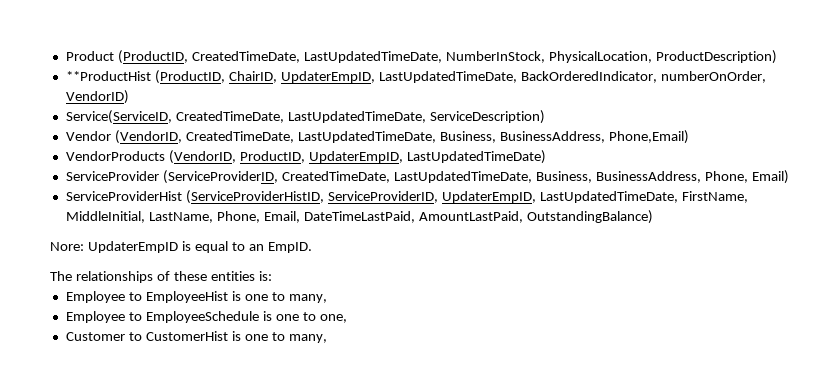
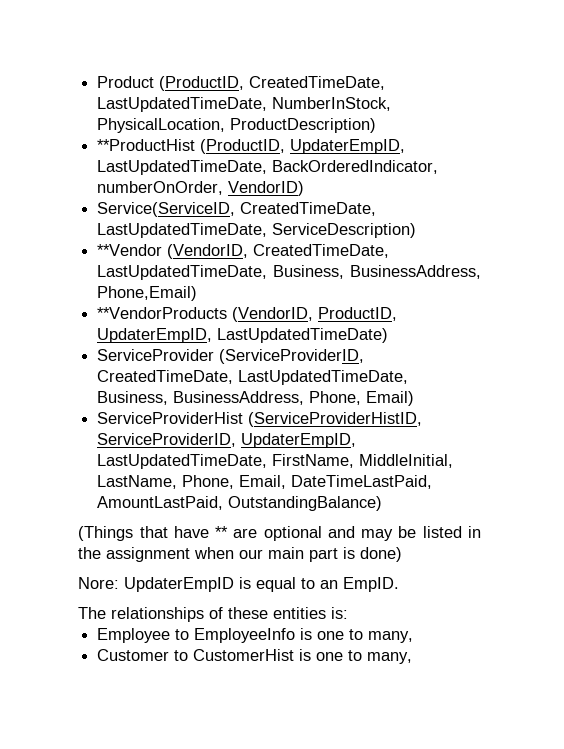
[229,71,278,83] ChairID, -> (285, 146) none
[66,131,112,141] Vendor -> [96,244,162,256] **Vendor
[66,151,166,161] VendorProducts -> [96,307,227,319] **VendorProducts
(653, 217) none -> [78,526,481,541] [78,547,403,562] // (Things that have ** are optional and may be listed in the assignment when our main part is done)
[146,291,327,303] [66,311,347,323] EmployeeHist is one to many, // Employee to EmployeeSchedule is one to one, -> [193,628,413,643] EmployeeInfo is one to many,

